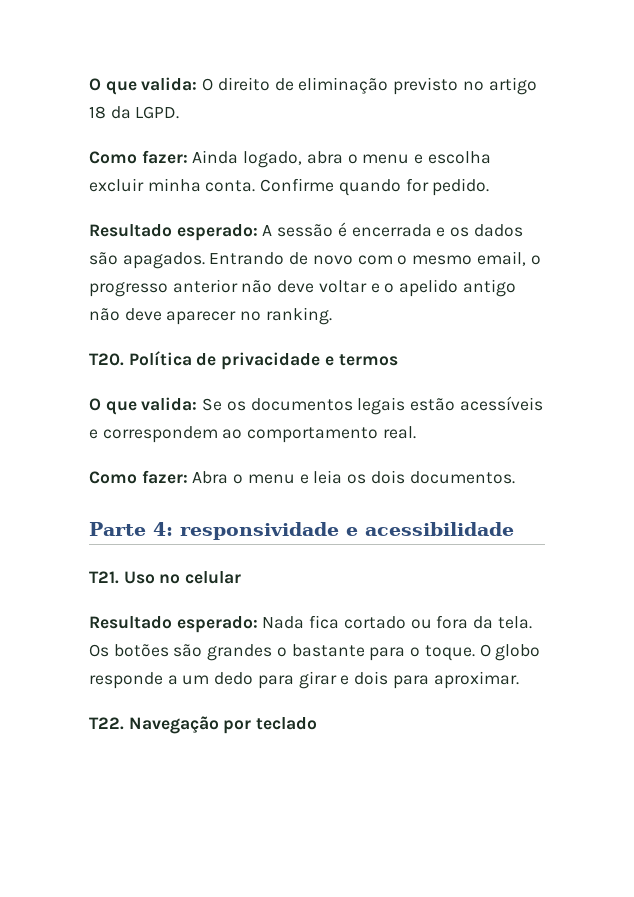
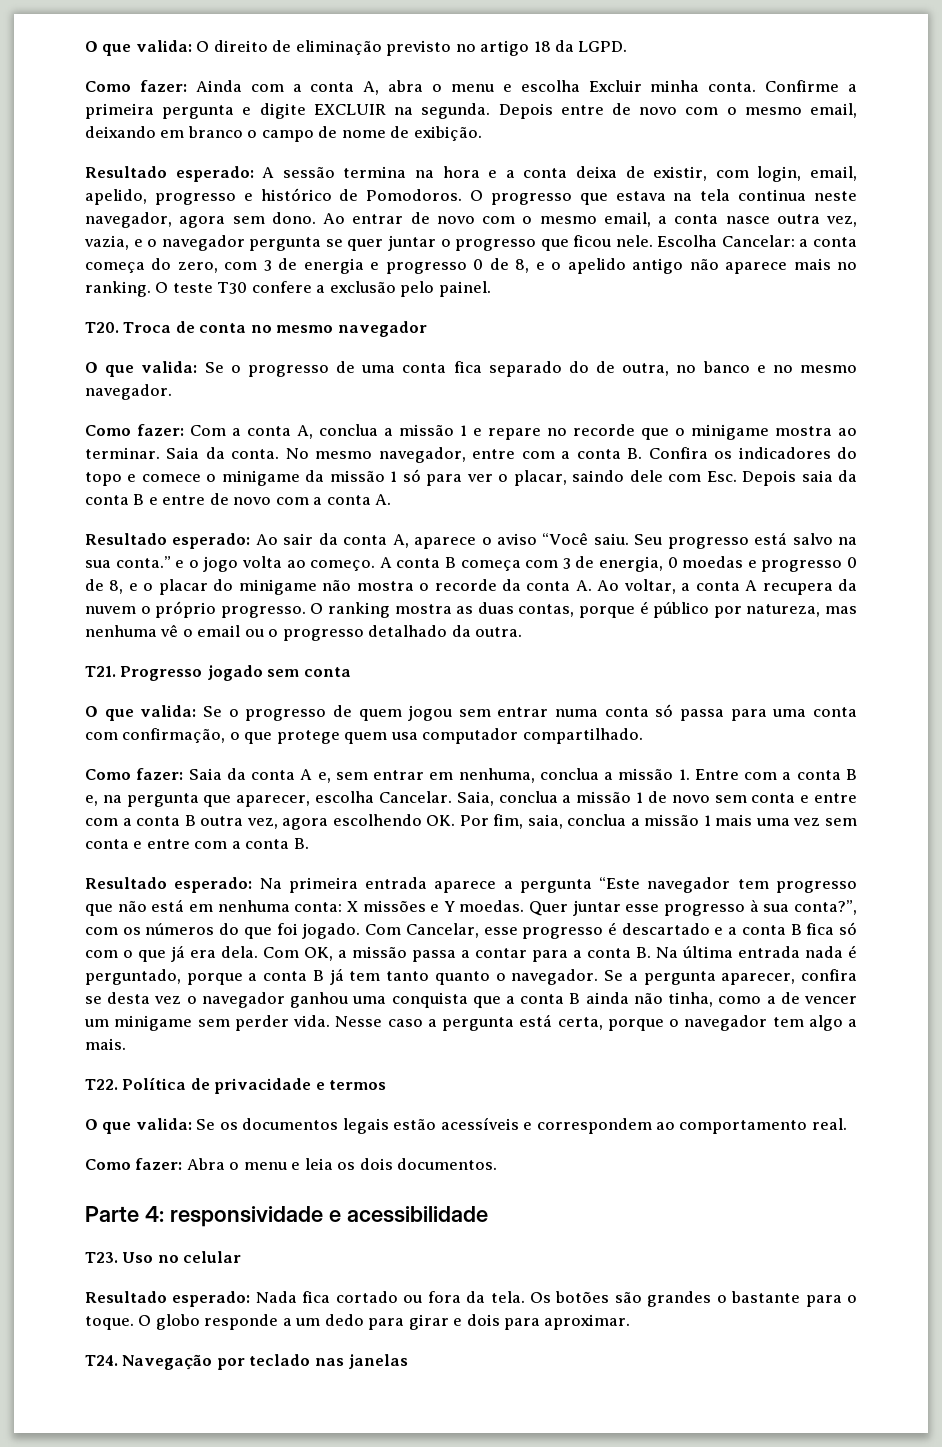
[243,151,303,168] logado, -> [250,81,380,95] com a conta A,
[89,178,144,192] excluir -> [588,80,642,92] Excluir
[338,178,490,196] [89,222,523,241] [89,251,541,269] [89,279,367,297] quando for pedido. // Resultado esperado: A sessão é encerrada e os dados são apagados. Entrando de novo com o mesmo email, o progresso anterior não deve voltar -> [848,84,857,92] [85,103,857,119] [85,126,482,142] [85,166,858,182] [85,188,857,205] [85,212,857,228] [84,235,857,251] [85,258,530,274] a primeira pergunta e digite EXCLUIR na segunda. Depois entre de novo com o mesmo email, deixando em branco o campo de nome de exibição. // Resultado esperado: A sessão termina na hora e a conta deixa de existir, com login, email, apelido, progresso e histórico de Pomodoros. O progresso que estava na tela continua neste navegador, agora sem dono. Ao entrar de novo com o mesmo email, a conta nasce outra vez, vazia, e o navegador pergunta se quer juntar o progresso que ficou nele. Escolha Cancelar: a conta começa do zero, com 3 de energia e progresso 0 de 8,
[124,308,237,325] deve aparecer -> [725,258,831,274] aparece mais
[89,353,124,366] // T20. -> [155,281,491,297] [85,321,427,337] [85,361,857,377] [85,384,172,400] [85,424,857,440] [85,447,858,463] [85,469,858,486] [85,493,392,505] [85,532,857,549] [85,556,857,572] [85,579,858,595] [85,601,858,618] [85,624,523,641] [85,665,351,681] [85,704,857,721] [85,728,643,744] [85,768,858,783] [85,791,858,807] [85,814,857,830] [85,838,309,849] [85,877,857,893] [85,899,857,916] [85,922,857,939] [85,945,857,962] [85,968,858,985] [85,992,857,1008] [84,1014,857,1031] [85,1038,126,1050] [85,1079,118,1090] O teste T30 confere a exclusão pelo painel. // T20. Troca de conta no mesmo navegador // O que valida: Se o progresso de uma conta fica separado do de outra, no banco e no mesmo navegador. // Como fazer: Com a conta A, conclua a missão 1 e repare no recorde que o minigame mostra ao terminar. Saia da conta. No mesmo navegador, entre com a conta B. Confira os indicadores do topo e comece o minigame da missão 1 só para ver o placar, saindo dele com Esc. Depois saia da conta B e entre de novo com a conta A. // Resultado esperado: Ao sair da conta A, aparece o aviso “Você saiu. Seu progresso está salvo na sua conta.” e o jogo volta ao começo. A conta B começa com 3 de energia, 0 moedas e progresso 0 de 8, e o placar do minigame não mostra o recorde da conta A. Ao voltar, a conta A recupera da nuvem o próprio progresso. O ranking mostra as duas contas, porque é público por natureza, mas nenhuma vê o email ou o progresso detalhado da outra. // T21. Progresso jogado sem conta // O que valida: Se o progresso de quem jogou sem entrar numa conta só passa para uma conta com confirmação, o que protege quem usa computador compartilhado. // Como fazer: Saia da conta A e, sem entrar em nenhuma, conclua a missão 1. Entre com a conta B e, na pergunta que aparecer, escolha Cancelar. Saia, conclua a missão 1 de novo sem conta e entre com a conta B outra vez, agora escolhendo OK. Por fim, saia, conclua a missão 1 mais uma vez sem conta e entre com a conta B. // Resultado esperado: Na primeira entrada aparece a pergunta “Este navegador tem progresso que não está em nenhuma conta: X missões e Y moedas. Quer juntar esse progresso à sua conta?”, com os números do que foi jogado. Com Cancelar, esse progresso é descartado e a conta B fica só com o que já era dela. Com OK, a missão passa a contar para a conta B. Na última entrada nada é perguntado, porque a conta B já tem tanto quanto o navegador. Se a pergunta aparecer, confira se desta vez o navegador ganhou uma conquista que a conta B ainda não tinha, como a de vencer um minigame sem perder vida. Nesse caso a pergunta está certa, porque o navegador tem algo a mais. // T22.
[89,571,119,584] T21. -> [85,1252,118,1263] T23.
[89,717,124,730] T22. -> [85,1355,118,1366] T24.
(318, 723) none -> [314,1354,409,1369] nas janelas

